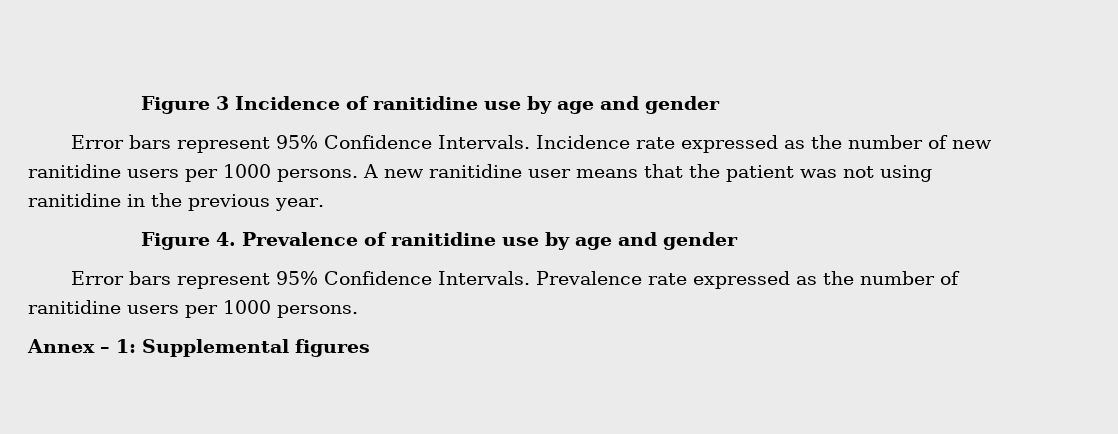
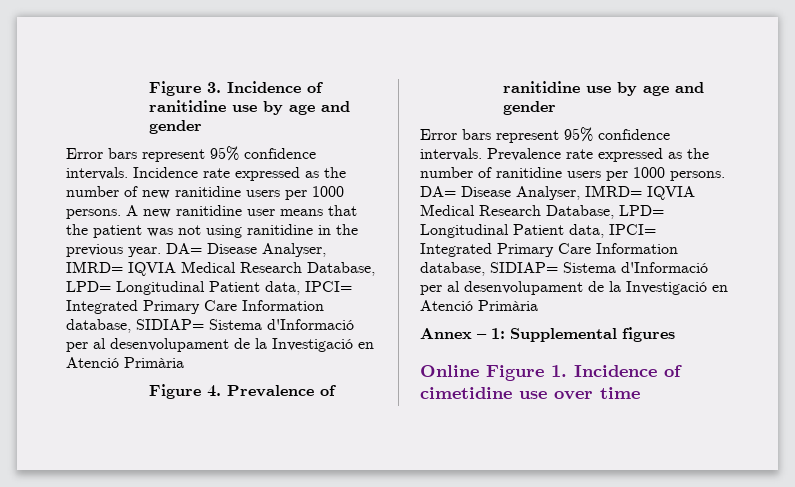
[141,96,230,114] Figure 3 -> [149,81,222,96] Figure 3.
[323,135,530,149] Confidence Intervals. -> [244,148,316,159] [66,167,128,180] confidence intervals.
(324, 204) none -> [166,243,326,257] [66,261,375,276] [66,281,352,295] [66,300,324,314] [66,319,354,333] [66,338,374,352] [66,357,184,368] DA= Disease Analyser, IMRD= IQVIA Medical Research Database, LPD= Longitudinal Patient data, IPCI= Integrated Primary Care Information database, SIDIAP= Sistema d'Informació per al desenvolupament de la Investigació en Atenció Primària
[323,271,530,285] Confidence Intervals. -> [598,129,670,140] [420,148,482,161] confidence intervals.
(358, 311) none -> [420,185,695,200] [420,204,664,219] [420,224,656,238] [420,243,678,257] [420,262,708,276] [420,281,728,295] [420,300,538,311] DA= Disease Analyser, IMRD= IQVIA Medical Research Database, LPD= Longitudinal Patient data, IPCI= Integrated Primary Care Information database, SIDIAP= Sistema d'Informació per al desenvolupament de la Investigació en Atenció Primària
(370, 348) none -> [420,365,682,381] [420,387,640,400] // Online Figure 1. Incidence of cimetidine use over time

